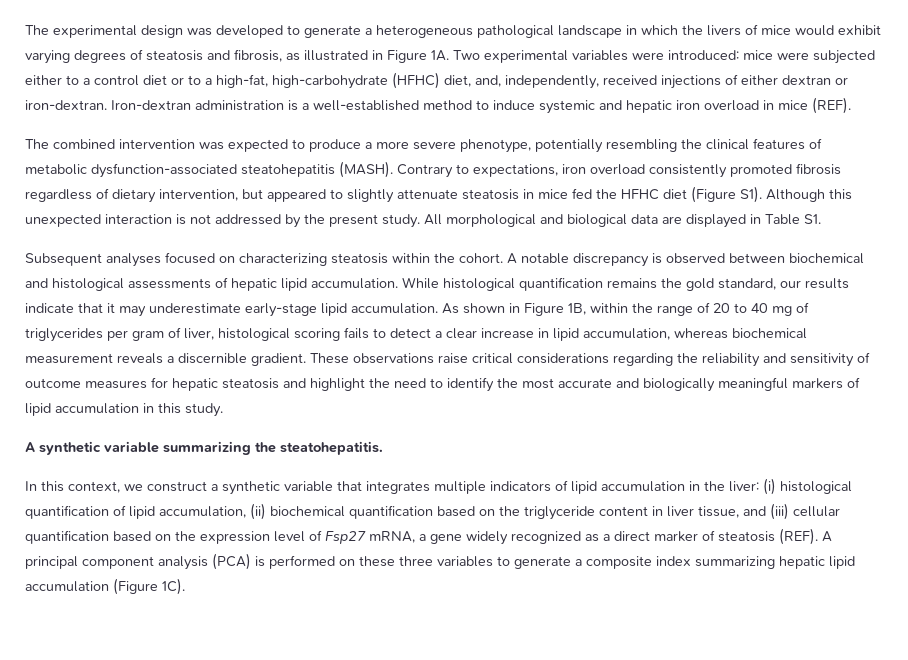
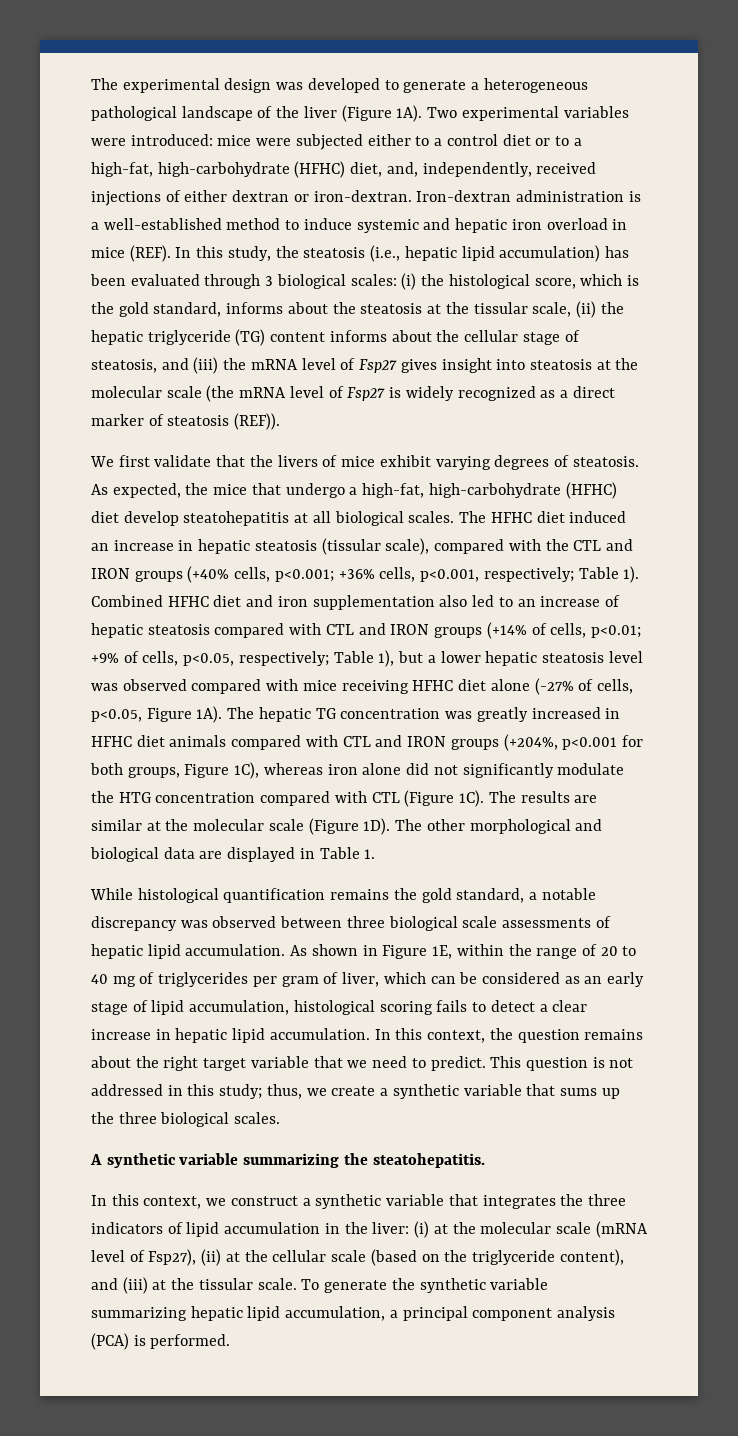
[626,24,881,36] [25,49,449,64] in which the livers of mice would exhibit varying degrees of steatosis and fibrosis, as illustrated in Figure 1A. -> [257,105,423,122] of the liver (Figure 1A).
[25,138,822,153] [25,161,841,178] [25,186,852,203] [25,214,442,228] // The combined intervention was expected to produce a more severe phenotype, potentially resembling the clinical features of metabolic dysfunction-associated steatohepatitis (MASH). Contrary to expectations, iron overload consistently promoted fibrosis regardless of dietary intervention, but appeared to slightly attenuate steatosis in mice fed the HFHC diet (Figure S1). Although this unexpected interaction is not addressed by the present study. All -> [175,245,629,262] [90,273,639,290] [91,301,624,318] [91,329,580,346] [91,357,639,374] [91,385,615,402] [91,413,281,430] [90,455,639,470] [91,482,617,499] [91,511,627,526] [91,538,633,555] [91,566,640,583] [91,595,620,610] [91,622,641,639] [91,650,643,667] [91,678,633,695] [91,706,621,723] [91,734,643,751] [90,762,625,779] [91,790,598,807] [91,818,465,835] In this study, the steatosis (i.e., hepatic lipid accumulation) has been evaluated through 3 biological scales: (i) the histological score, which is the gold standard, informs about the steatosis at the tissular scale, (ii) the hepatic triglyceride (TG) content informs about the cellular stage of steatosis, and (iii) the mRNA level of Fsp27 gives insight into steatosis at the molecular scale (the mRNA level of Fsp27 is widely recognized as a direct marker of steatosis (REF)). // We first validate that the livers of mice exhibit varying degrees of steatosis. As expected, the mice that undergo a high-fat, high-carbohydrate (HFHC) diet develop steatohepatitis at all biological scales. The HFHC diet induced an increase in hepatic steatosis (tissular scale), compared with the CTL and IRON groups (+40% cells, p<0.001; +36% cells, p<0.001, respectively; Table 1). Combined HFHC diet and iron supplementation also led to an increase of hepatic steatosis compared with CTL and IRON groups (+14% of cells, p<0.01; +9% of cells, p<0.05, respectively; Table 1), but a lower hepatic steatosis level was observed compared with mice receiving HFHC diet alone (-27% of cells, p<0.05, Figure 1A). The hepatic TG concentration was greatly increased in HFHC diet animals compared with CTL and IRON groups (+204%, p<0.001 for both groups, Figure 1C), whereas iron alone did not significantly modulate the HTG concentration compared with CTL (Figure 1C). The results are similar at the molecular scale (Figure 1D). The other
[804,214,821,224] [25,252,864,267] [25,277,398,291] S1. // Subsequent analyses focused on characterizing steatosis within the cohort. A notable discrepancy is observed between biochemical and histological assessments of hepatic lipid accumulation. -> [364,849,376,859] 1. //
[780,278,849,289] [25,303,317,317] our results indicate that it may underestimate early-stage -> [529,888,596,900] [91,916,611,931] [91,944,143,959] a notable discrepancy was observed between three biological scale assessments of hepatic
[568,303,586,315] 1B, -> [432,945,453,959] 1E,
(214, 334) none -> [383,972,645,987] [91,1000,290,1015] which can be considered as an early stage of lipid accumulation,
[553,328,807,341] [25,352,870,367] [25,377,860,392] [25,403,223,417] lipid accumulation, whereas biochemical measurement reveals a discernible gradient. These observations raise critical considerations regarding the reliability and sensitivity of outcome measures for hepatic steatosis and highlight the need to identify the most accurate and biologically meaningful markers of lipid accumulation in this study. -> [175,1028,644,1043] [91,1056,634,1071] [91,1084,620,1099] [91,1112,281,1127] hepatic lipid accumulation. In this context, the question remains about the right target variable that we need to predict. This question is not addressed in this study; thus, we create a synthetic variable that sums up the three biological scales.
[434,481,486,494] multiple -> [560,1194,626,1206] the three
[780,481,852,494] [25,503,840,520] [25,528,832,545] histological quantification of lipid accumulation, (ii) biochemical quantification based on the triglyceride content in liver tissue, and (iii) cellular quantification based on the expression level of Fsp27 mRNA, a gene widely recognized as a direct marker of steatosis (REF). A -> [433,1221,648,1238] [91,1249,624,1266] [91,1277,549,1294] [91,1306,398,1321] at the molecular scale (mRNA level of Fsp27), (ii) at the cellular scale (based on the triglyceride content), and (iii) at the tissular scale. To generate the synthetic variable summarizing hepatic lipid accumulation, a
[269,555,855,569] [25,578,185,595] performed on these three variables to generate a composite index summarizing hepatic lipid accumulation (Figure 1C). -> [150,1334,231,1349] performed.

